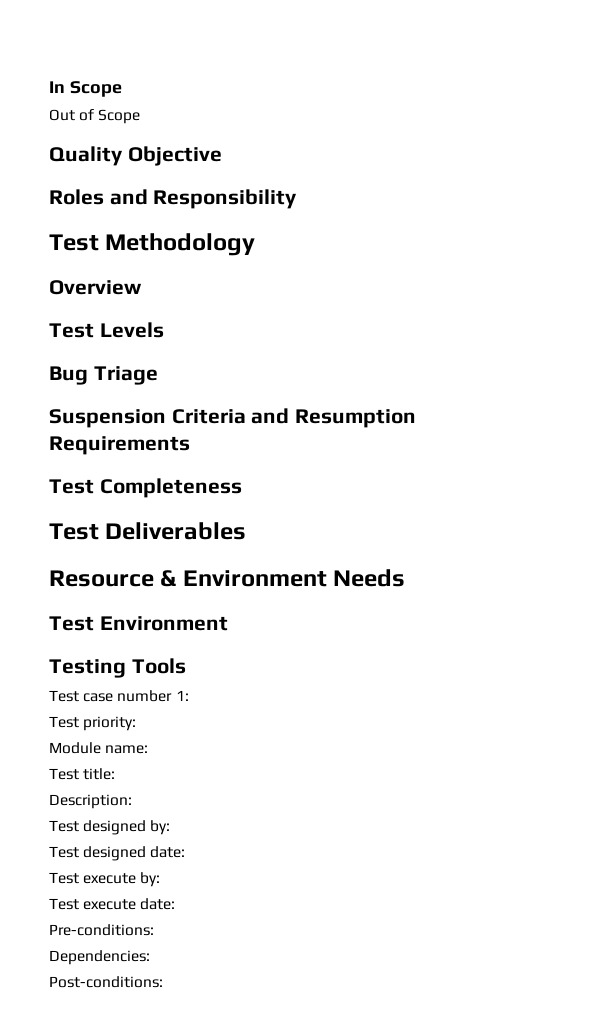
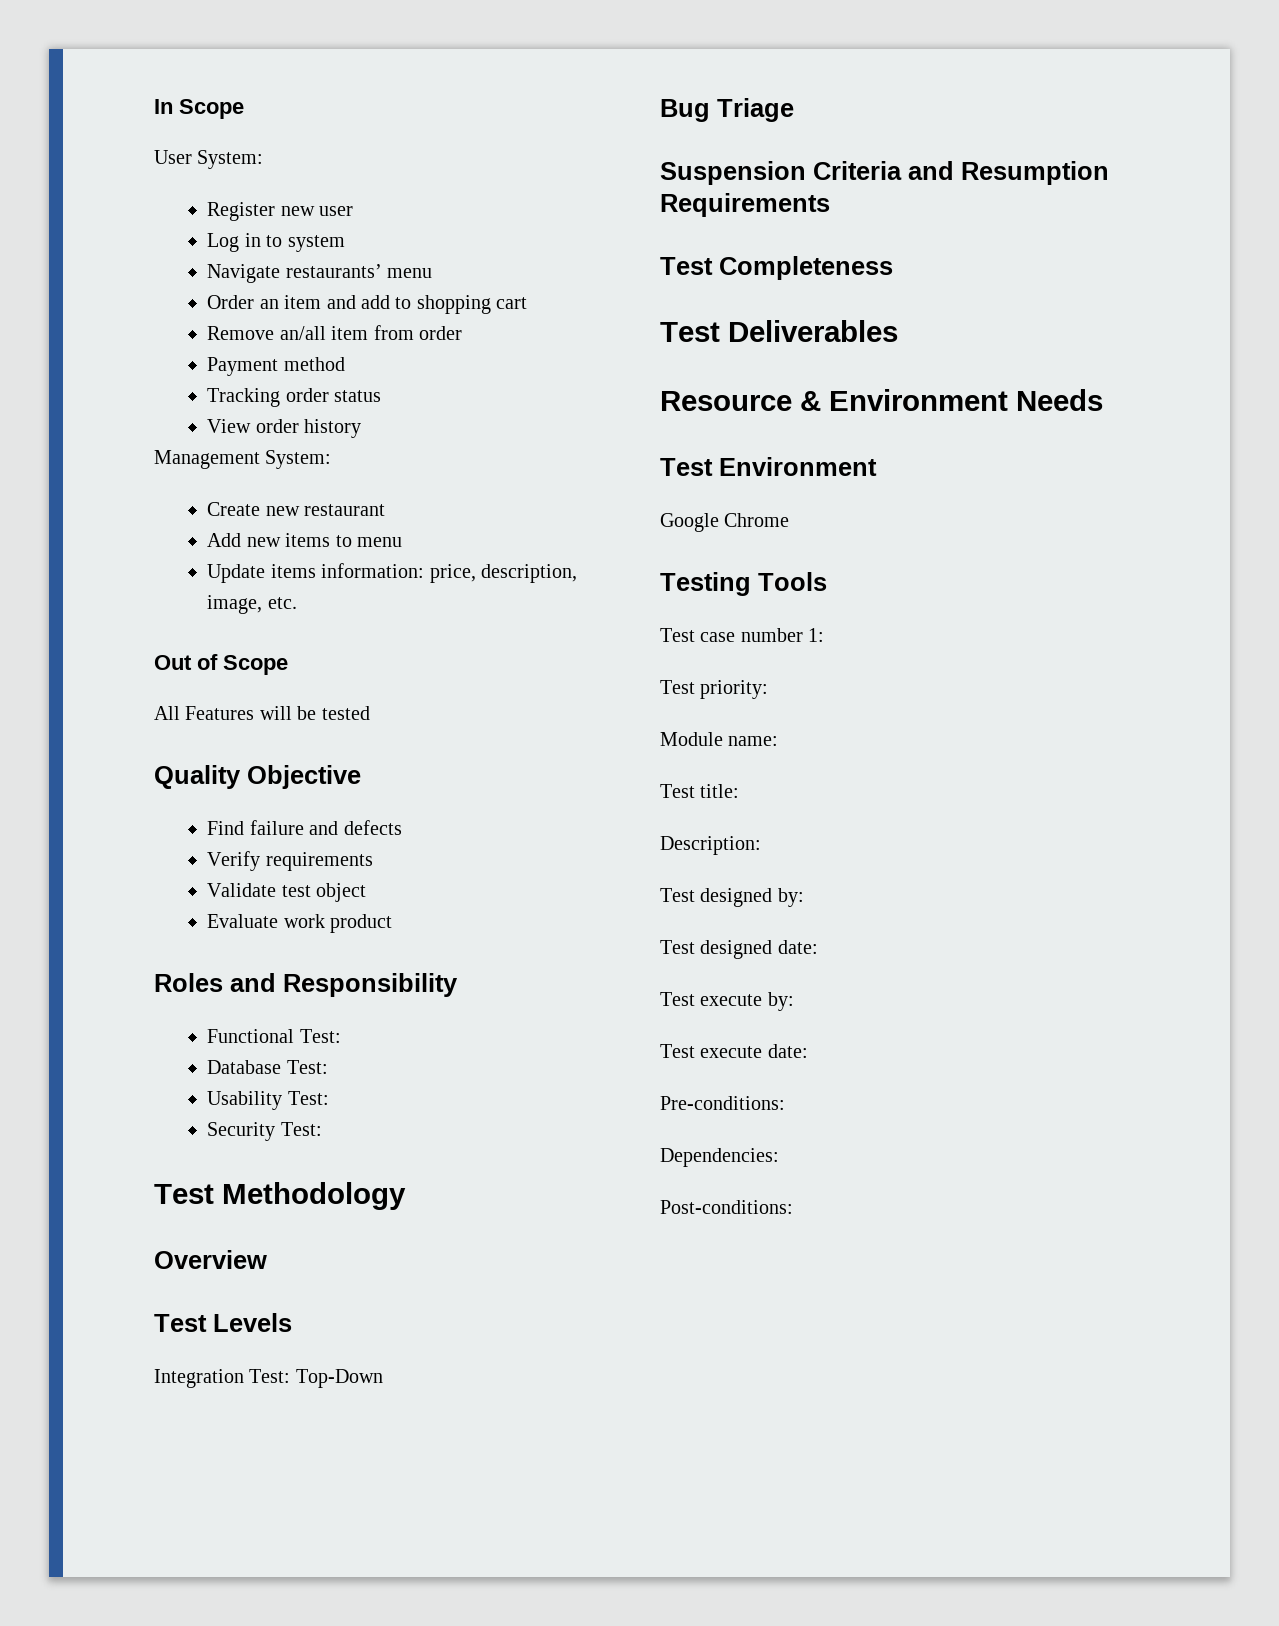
[49,109,141,124] [49,146,222,166] [49,189,298,209] Out of Scope // Quality Objective // Roles and Responsibility -> [154,150,264,169] [207,202,354,221] [207,233,345,252] [207,264,433,283] [207,295,528,314] [207,325,462,340] [207,357,345,376] [207,388,382,407] [207,419,362,438] [154,450,332,469] [207,502,386,516] [207,533,402,547] [207,563,577,583] [207,595,297,614] [154,654,288,675] [154,706,370,720] [154,765,361,789] [207,820,402,835] [207,851,373,871] [207,883,367,902] [207,914,393,933] [154,973,458,997] [207,1029,341,1043] [207,1060,328,1074] [207,1091,329,1110] [207,1122,322,1141] User System: // Register new user // Log in to system // Navigate restaurants’ menu // Order an item and add to shopping cart // Remove an/all item from order // Payment method // Tracking order status // View order history // Management System: // Create new restaurant // Add new items to menu // Update items information: price, description, image, etc. // Out of Scope // All Features will be tested // Quality Objective // Find failure and defects // Verify requirements // Validate test object // Evaluate work product // Roles and Responsibility // Functional Test: // Database Test: // Usability Test: // Security Test:
(164, 330) none -> [154,1369,383,1388] // Integration Test: Top-Down
(228, 623) none -> [660,513,790,532] // Google Chrome

